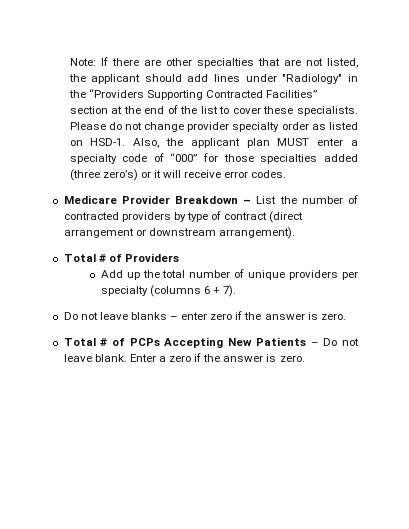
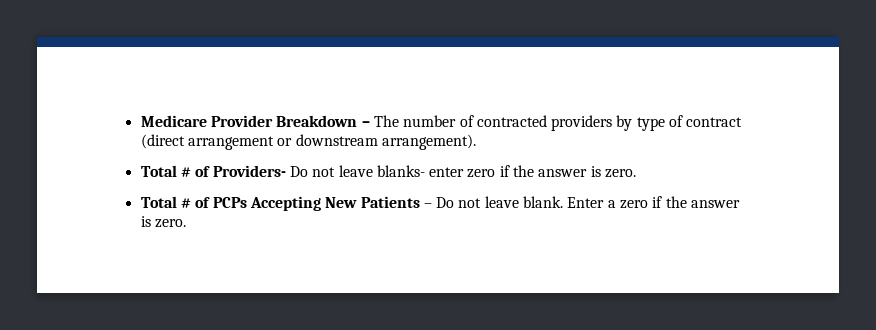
[69,57,358,68] [68,74,358,84] [68,89,317,100] [69,105,358,116] [69,122,358,132] [69,138,359,148] [69,153,358,164] [69,169,287,181] Note: If there are other specialties that are not listed, the applicant should add lines under "Radiology" in the “Providers Supporting Contracted Facilities” section at the end of the list to cover these specialists. Please do not change provider specialty order as listed on HSD-1. Also, the applicant plan MUST enter a specialty code of “000” for those specialties added (three zero’s) or it will receive error codes. // -> (140, 121) none
[256,196,297,204] List the -> [373,115,399,127] The
[124,253,179,262] [100,269,359,280] [100,285,237,297] [63,312,179,320] Providers // Add up the total number of unique providers per specialty (columns 6 + 7). // Do not leave blanks – -> [212,165,425,177] Providers- Do not leave blanks-

